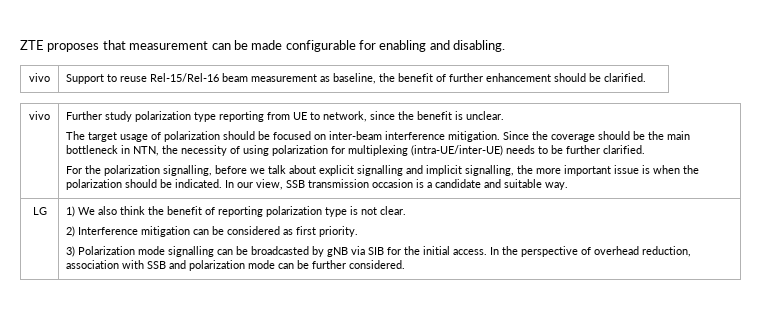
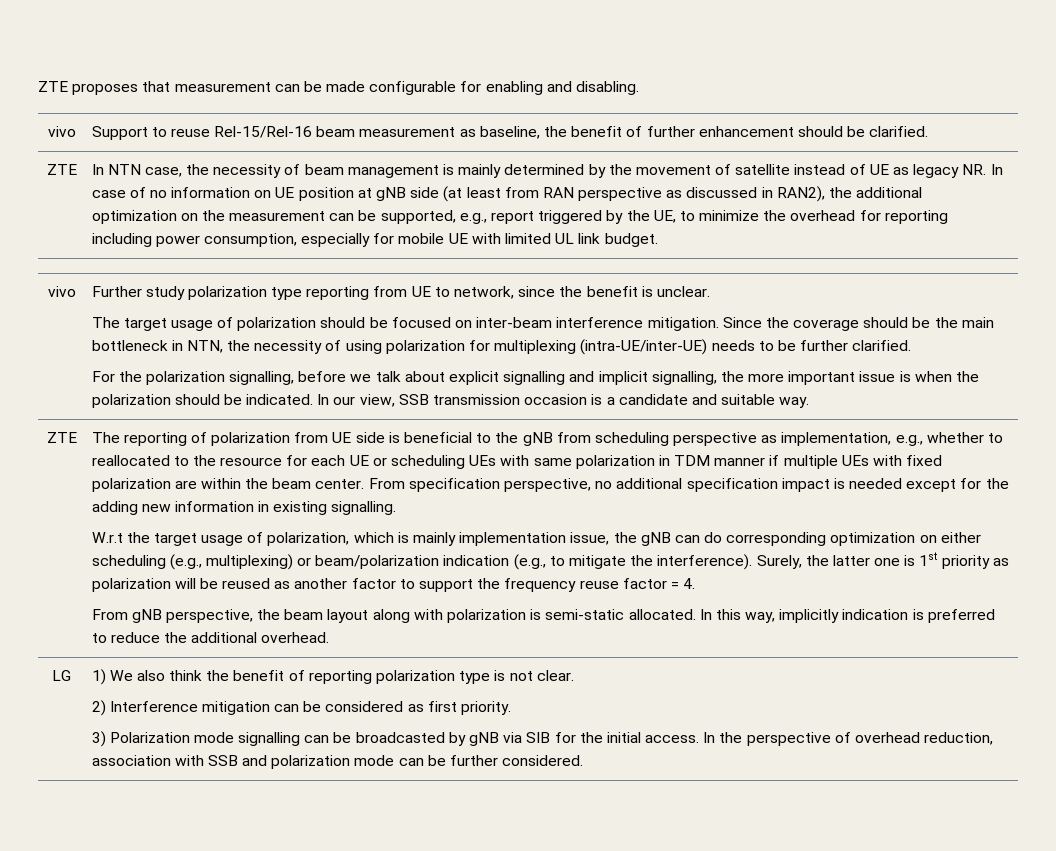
(647, 77) none -> [46,164,77,175] [91,164,1003,178] [91,186,923,202] [91,210,948,224] [91,233,658,247] // ZTE | In NTN case, the necessity of beam management is mainly determined by the movement of satellite instead of UE as legacy NR. In case of no information on UE position at gNB side (at least from RAN perspective as discussed in RAN2), the additional optimization on the measurement can be supported, e.g., report triggered by the UE, to minimize the overhead for reporting including power consumption, especially for mobile UE with limited UL link budget.
(569, 186) none -> [46,432,77,443] [91,432,1004,446] [91,455,943,469] [91,478,1009,492] [91,501,397,515] [91,532,981,546] [91,552,1009,570] [91,578,696,592] [91,609,995,623] [91,632,330,643] // ZTE | The reporting of polarization from UE side is beneficial to the gNB from scheduling perspective as implementation, e.g., whether to reallocated to the resource for each UE or scheduling UEs with same polarization in TDM manner if multiple UEs with fixed polarization are within the beam center. From specification perspective, no additional specification impact is needed except for the adding new information in existing signalling. // W.r.t the target usage of polarization, which is mainly implementation issue, the gNB can do corresponding optimization on either scheduling (e.g., multiplexing) or beam/polarization indication (e.g., to mitigate the interference). Surely, the latter one is 1st priority as polarization will be reused as another factor to support the frequency reuse factor = 4. // From gNB perspective, the beam layout along with polarization is semi-static allocated. In this way, implicitly indication is preferred to reduce the additional overhead.

